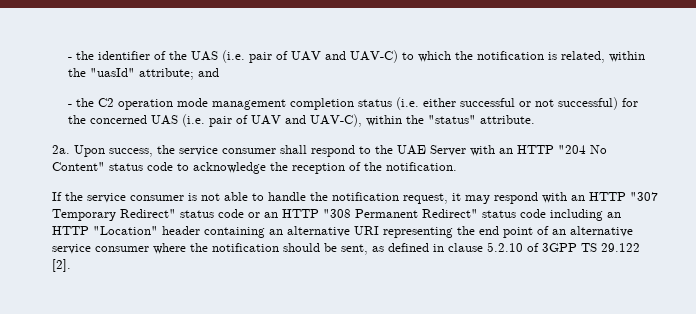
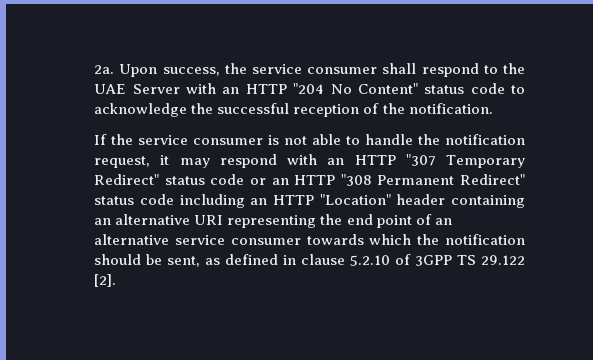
[67,50,645,63] [67,68,219,80] [67,97,638,110] [67,114,535,127] - the identifier of the UAS (i.e. pair of UAV and UAV-C) to which the notification is related, within the "uasId" attribute; and // - the C2 operation mode management completion status (i.e. either successful or not successful) for the concerned UAS (i.e. pair of UAV and UAV-C), within the "status" attribute. // -> (94, 69) none
(289, 166) none -> [217,103,290,114] successful
[153,243,187,254] where -> [306,234,412,245] towards which

